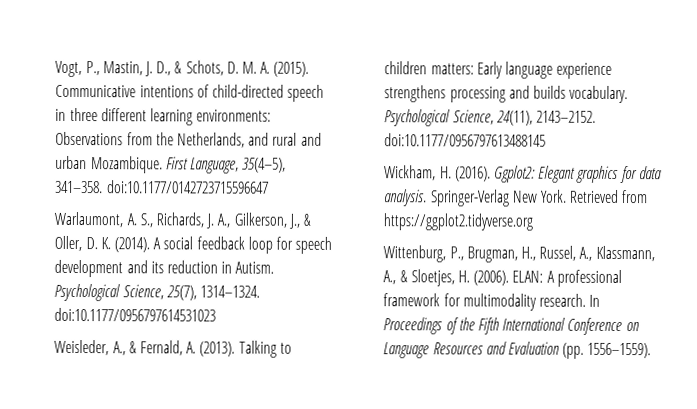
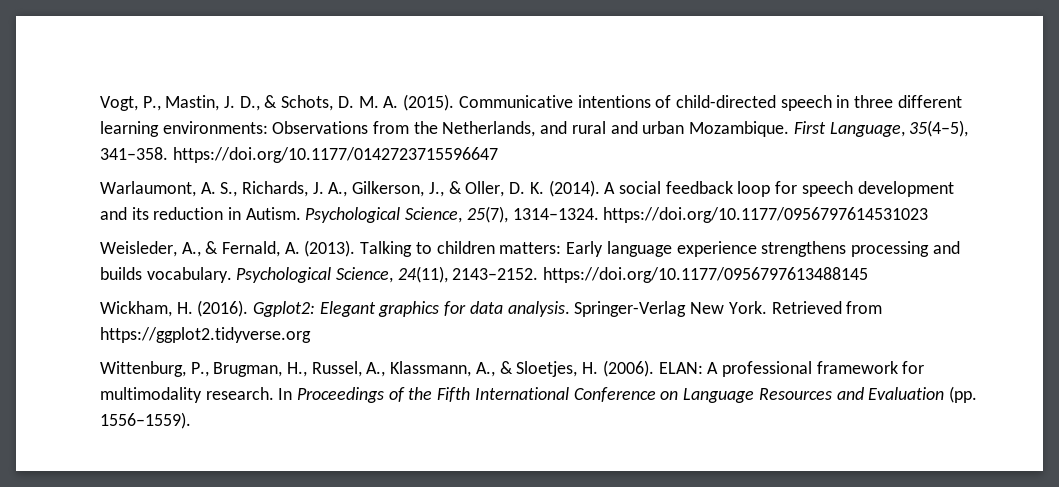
[106,180,269,194] doi:10.1177/0142723715596647 -> [172,147,498,163] https://doi.org/10.1177/0142723715596647
[54,307,217,322] doi:10.1177/0956797614531023 -> [603,207,929,223] https://doi.org/10.1177/0956797614531023
[384,133,547,147] doi:10.1177/0956797613488145 -> [543,267,869,283] https://doi.org/10.1177/0956797613488145

